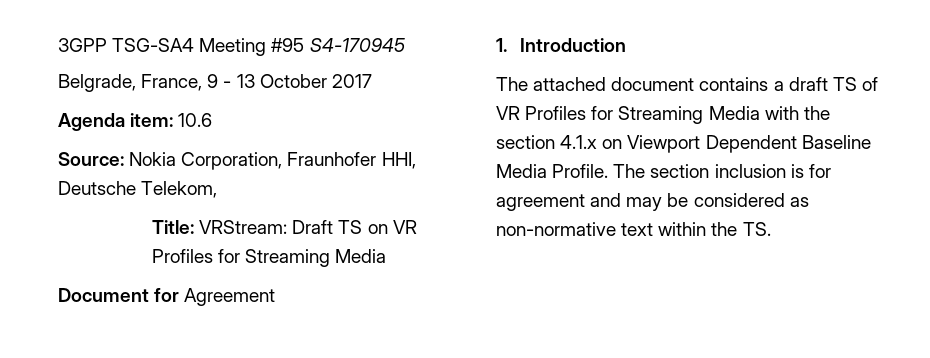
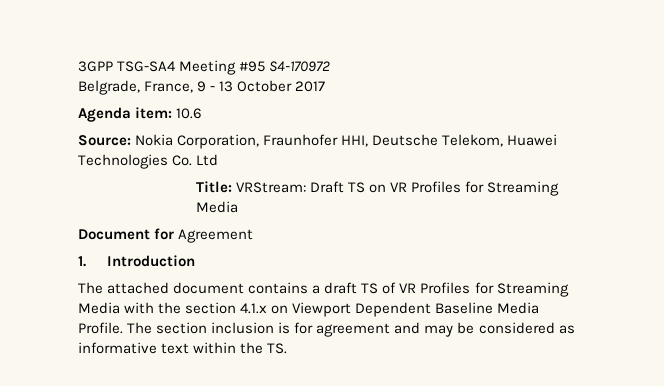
[309,38,405,52] S4-170945 -> [269,61,331,72] S4-170972
(218, 189) none -> [507,134,558,146] [78,154,219,169] Huawei Technologies Co. Ltd
[496,222,616,236] non-normative -> [78,342,157,354] informative

